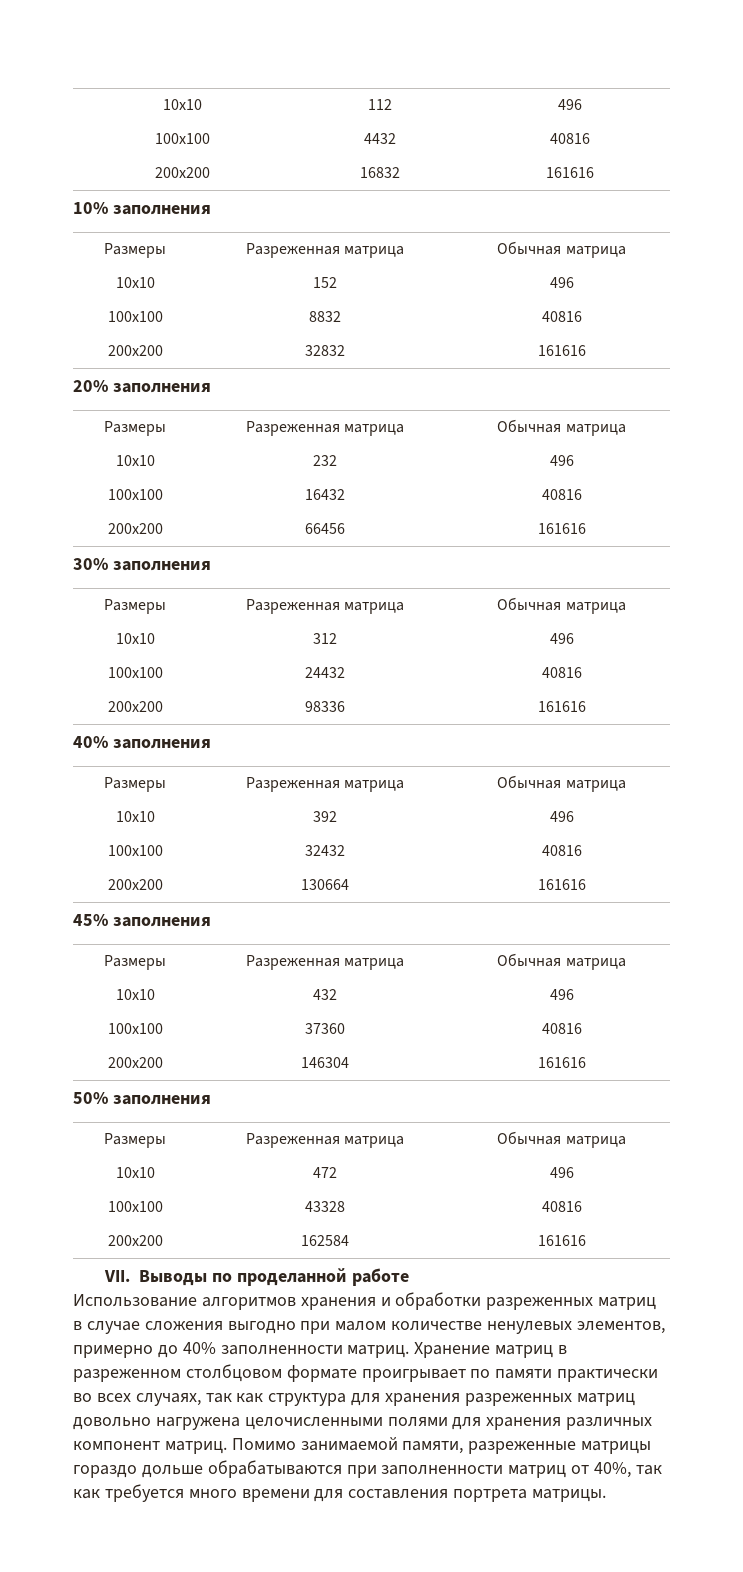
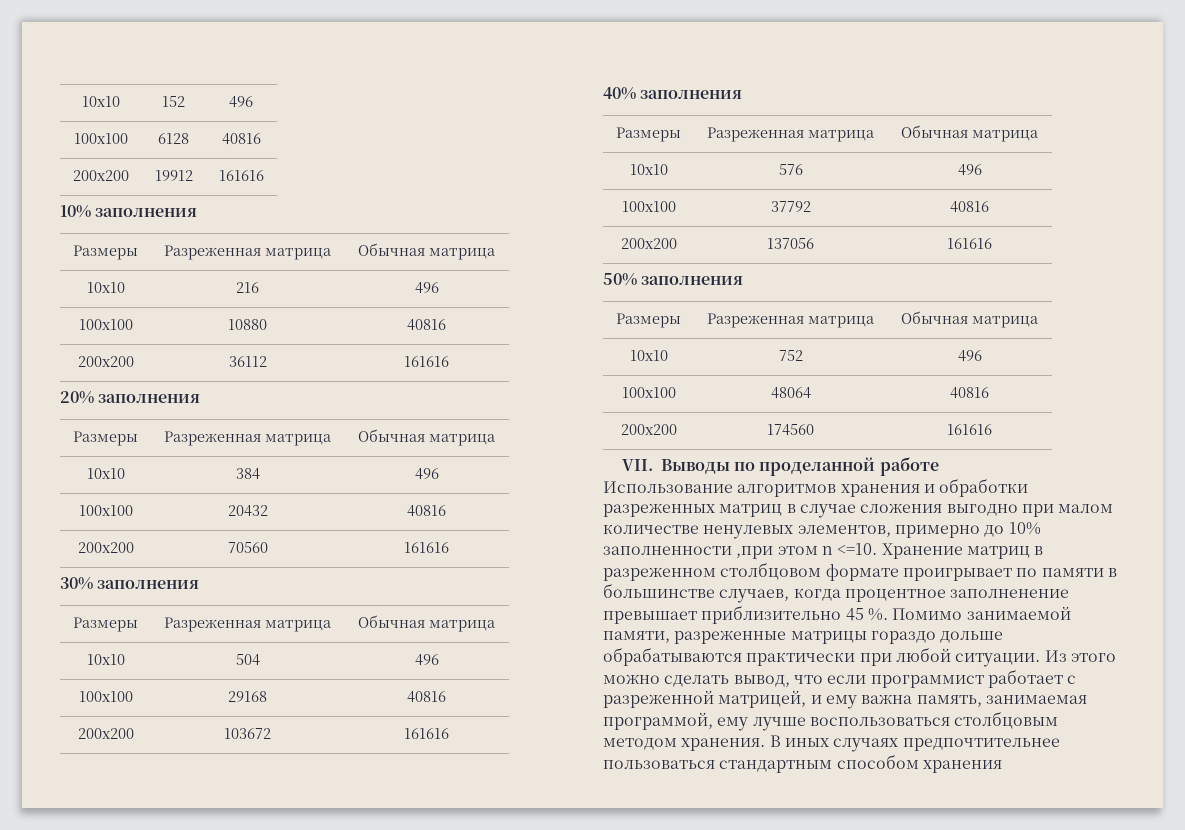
[162,99,202,110] [368,99,392,110] [557,99,582,110] [154,133,210,144] [364,133,396,144] [549,133,590,144] [154,167,210,178] [360,167,400,178] 10х10 | 112 | 496 // 100х100 | 4432 | 40816 // 200х200 | 16832 -> [82,96,120,107] [162,96,185,107] [229,96,253,108] [74,133,128,144] [158,133,189,144] [221,133,261,145] [73,170,129,181] [154,170,193,181] 10х10 | 152 | 496 // 100х100 | 6128 | 40816 // 200х200 | 19912
[313,277,337,288] [549,277,574,288] [107,311,163,322] [309,311,341,322] [541,311,582,322] [107,345,163,356] [305,345,345,356] 152 | 496 // 100х100 | 8832 | 40816 // 200х200 | 32832 -> [236,282,259,293] [414,282,439,294] [78,319,133,330] [228,319,267,330] [407,319,446,331] [77,356,134,367] [228,356,267,367] 216 | 496 // 100х100 | 10880 | 40816 // 200х200 | 36112
[313,455,337,466] [549,455,574,466] [107,489,163,500] [305,489,345,500] [541,489,582,500] [107,523,163,534] [305,523,345,534] 232 | 496 // 100х100 | 16432 | 40816 // 200х200 | 66456 -> [235,468,260,480] [414,468,439,480] [78,505,133,516] [227,505,268,517] [407,505,446,517] [77,542,134,553] [227,542,268,553] 384 | 496 // 100х100 | 20432 | 40816 // 200х200 | 70560
[313,633,337,644] [549,633,574,644] [107,667,163,678] [305,667,345,678] [541,667,582,678] [107,701,163,712] [305,701,345,712] 312 | 496 // 100х100 | 24432 | 40816 // 200х200 | 98336 -> [235,654,260,666] [414,654,439,666] [78,691,133,702] [228,691,267,702] [407,691,446,703] [77,728,134,739] [224,728,271,739] 504 | 496 // 100х100 | 29168 | 40816 // 200х200 | 103672
[313,811,337,822] [549,811,574,822] [107,845,163,856] [305,845,345,856] [541,845,582,856] [107,879,163,890] [301,879,349,890] [537,879,586,890] [73,914,211,927] [104,955,166,970] [245,955,405,970] [497,953,626,970] [115,989,155,1000] [313,989,337,1000] [549,989,574,1000] [107,1023,163,1034] [305,1023,345,1034] [541,1023,582,1034] [107,1057,163,1068] [301,1057,349,1068] 392 | 496 // 100х100 | 32432 | 40816 // 200х200 | 130664 | 161616 // 45% заполнения // Размеры | Разреженная матрица | Обычная матрица // 10х10 | 432 | 496 // 100х100 | 37360 | 40816 // 200х200 | 146304 -> [778,164,803,175] [957,164,982,176] [621,201,676,212] [770,201,811,212] [950,201,989,213] [620,238,677,249] [767,238,814,249] 576 | 496 // 100х100 | 37792 | 40816 // 200х200 | 137056
[313,1167,337,1178] [549,1167,574,1178] [107,1201,163,1212] [305,1201,345,1212] [541,1201,582,1212] [107,1235,163,1246] [301,1235,349,1246] 472 | 496 // 100х100 | 43328 | 40816 // 200х200 | 162584 -> [778,350,803,361] [957,350,982,362] [621,387,676,398] [770,387,811,399] [950,387,989,399] [620,424,677,435] [767,424,814,436] 752 | 496 // 100х100 | 48064 | 40816 // 200х200 | 174560
[182,1342,410,1358] 40% заполненности матриц. -> [1008,522,1041,535] [603,543,878,559] 10% заполненности ,при этом n <=10.
[557,1369,659,1382] [73,1393,635,1406] [73,1417,653,1430] [73,1441,227,1454] практически во всех случаях, так как структура для хранения разреженных матриц довольно нагружена целочисленными полями для хранения различных компонент матриц. -> [1107,568,1117,577] [603,583,1070,603] [603,605,888,624] в большинстве случаев, когда процентное заполненение превышает приблизительно 45 %.
[346,1462,662,1478] [73,1484,607,1502] при заполненности матриц от 40%, так как требуется много времени для составления портрета матрицы. -> [746,647,1116,667] [603,669,1077,688] [603,690,1087,709] [603,711,1059,731] [603,735,1060,752] [603,754,1002,773] практически при любой ситуации. Из этого можно сделать вывод, что если программист работает с разреженной матрицей, и ему важна память, занимаемая программой, ему лучше воспользоваться столбцовым методом хранения. В иных случаях предпочтительнее пользоваться стандартным способом хранения

